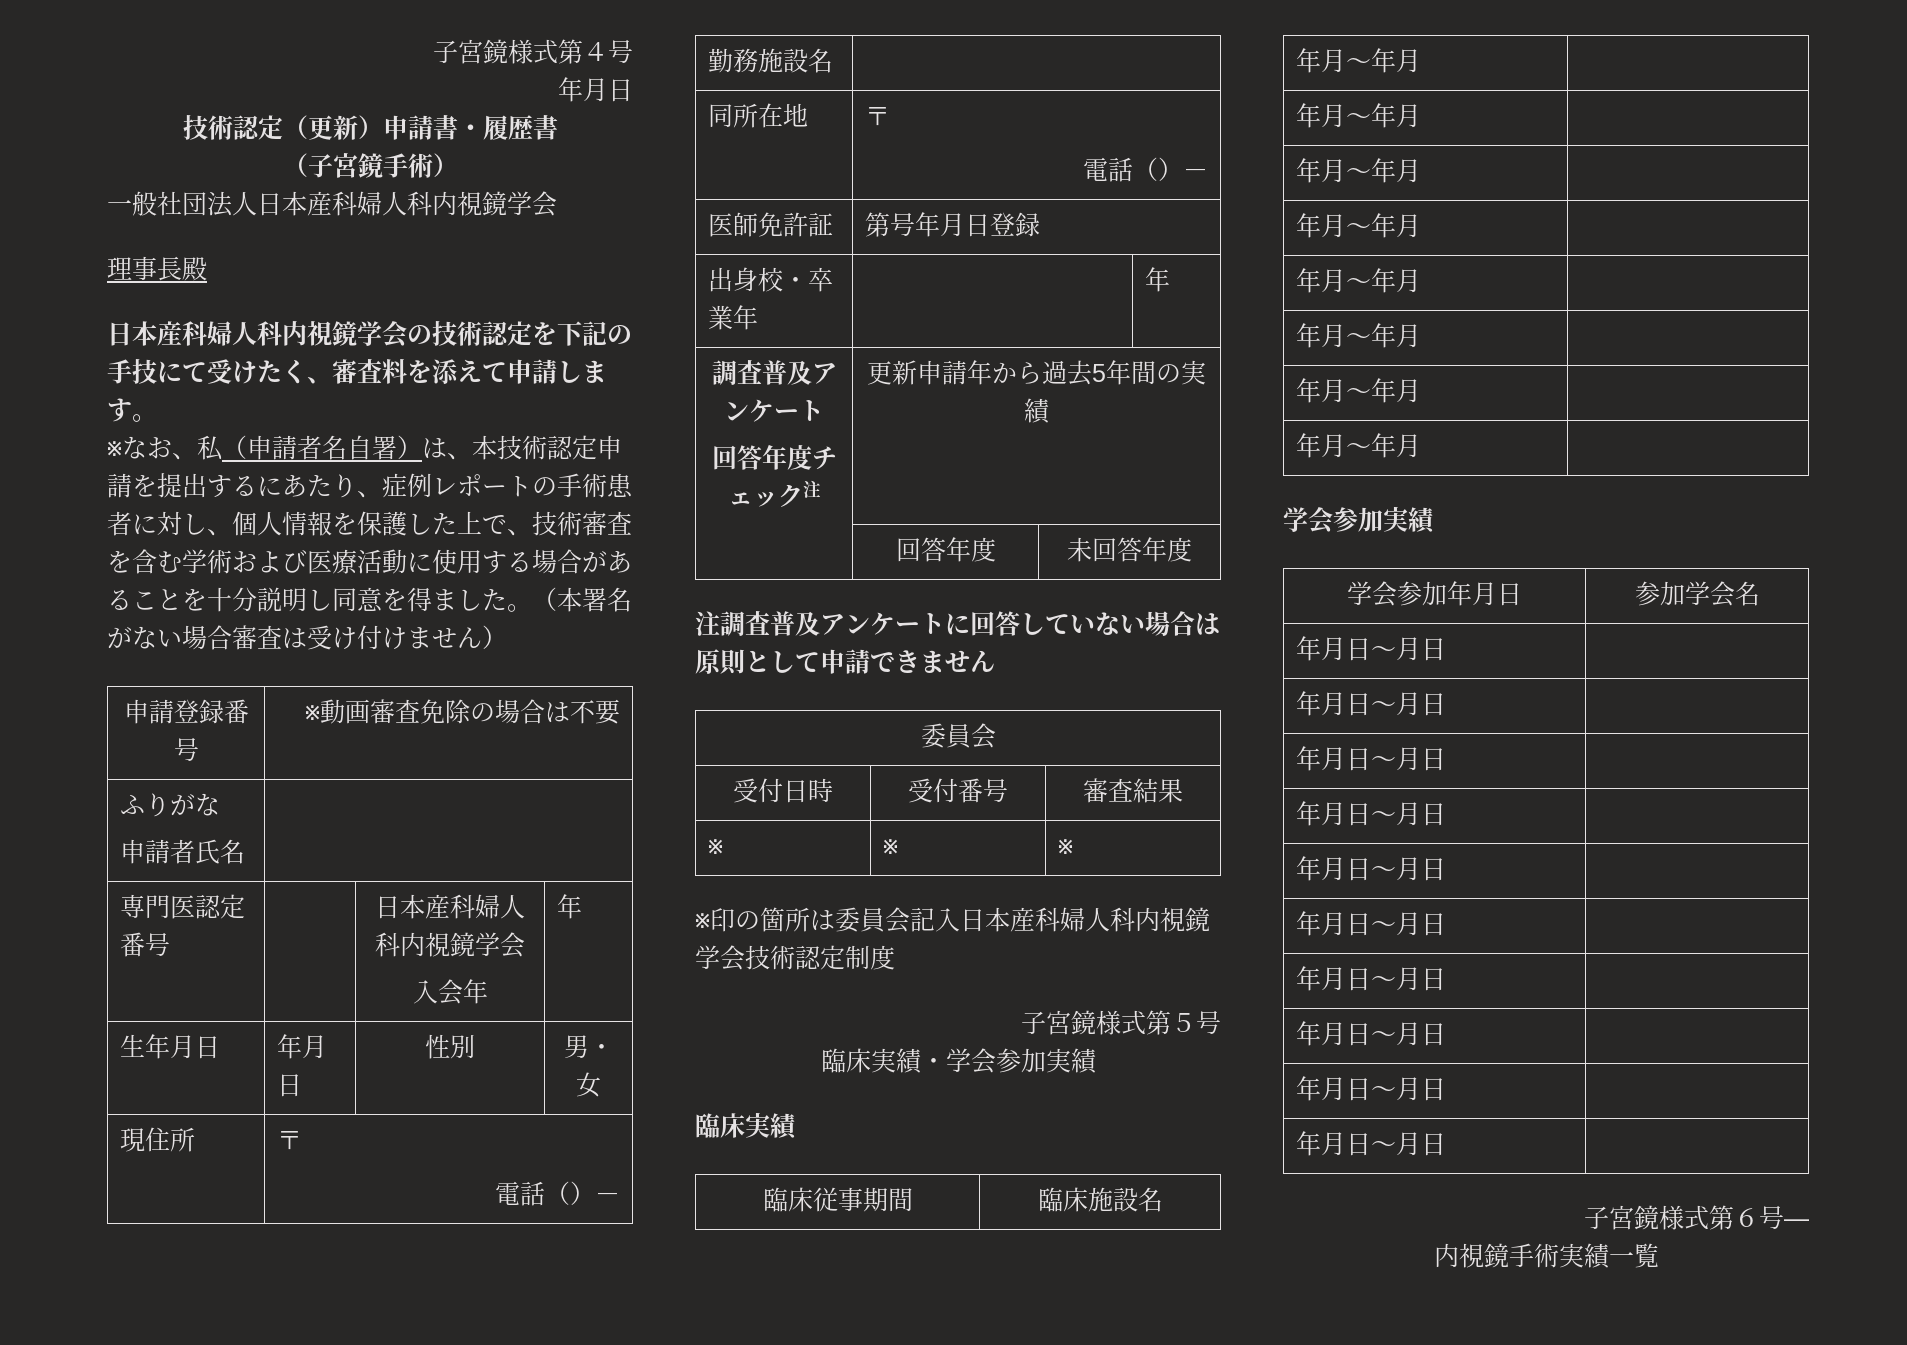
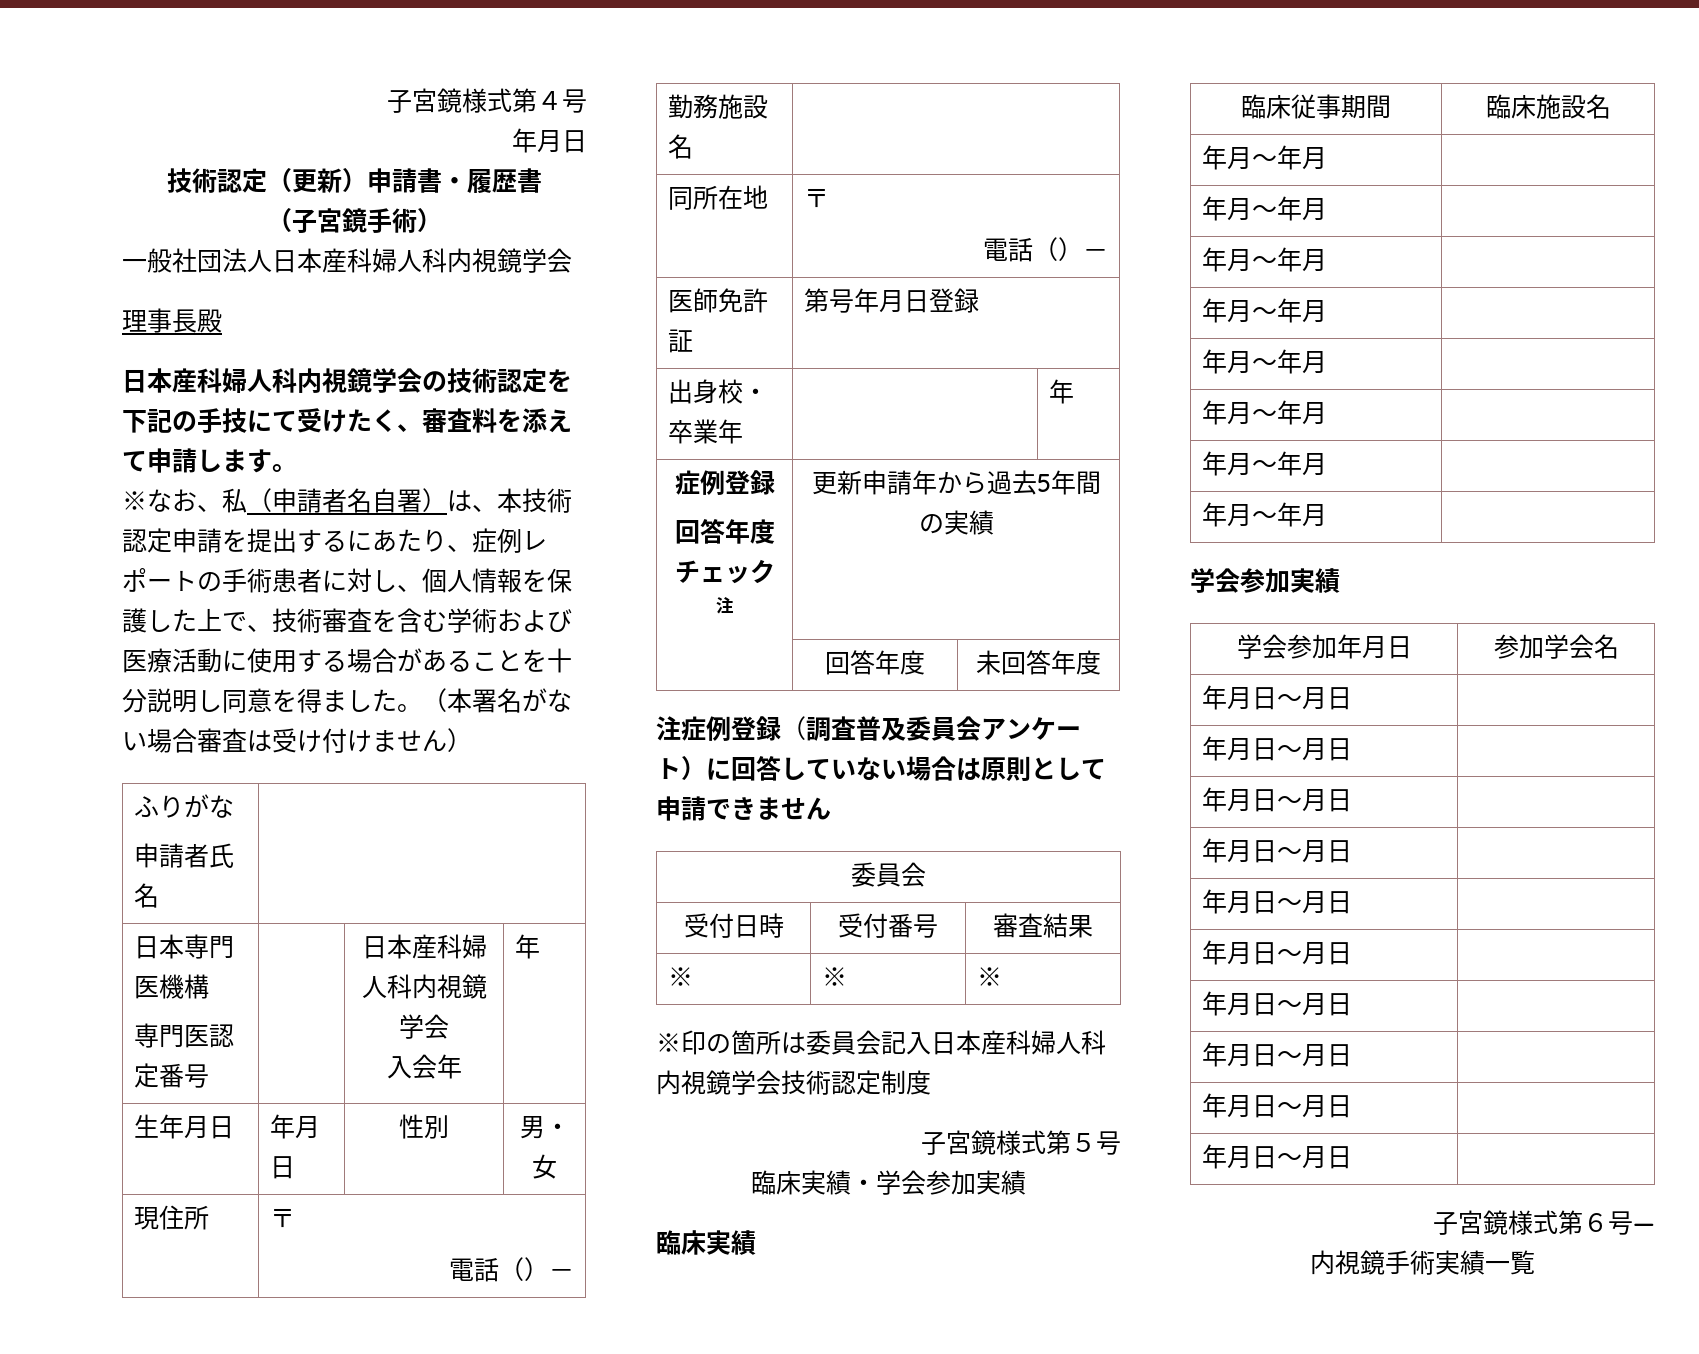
[123,699,249,724] [173,737,199,761] [304,699,620,725] // 申請登録番号 | ※動画審査免除の場合は不要 -> (472, 740) none
(246, 851) none -> [134,934,235,959] [134,974,210,999] 日本専門医機構 //
[711,360,837,385] [724,399,824,422] 調査普及アンケート -> [674,470,775,495] 症例登録
[720,611,945,636] 調査普及アンケート -> [681,716,1081,741] [656,756,706,780] 症例登録（調査普及委員会アンケート）

